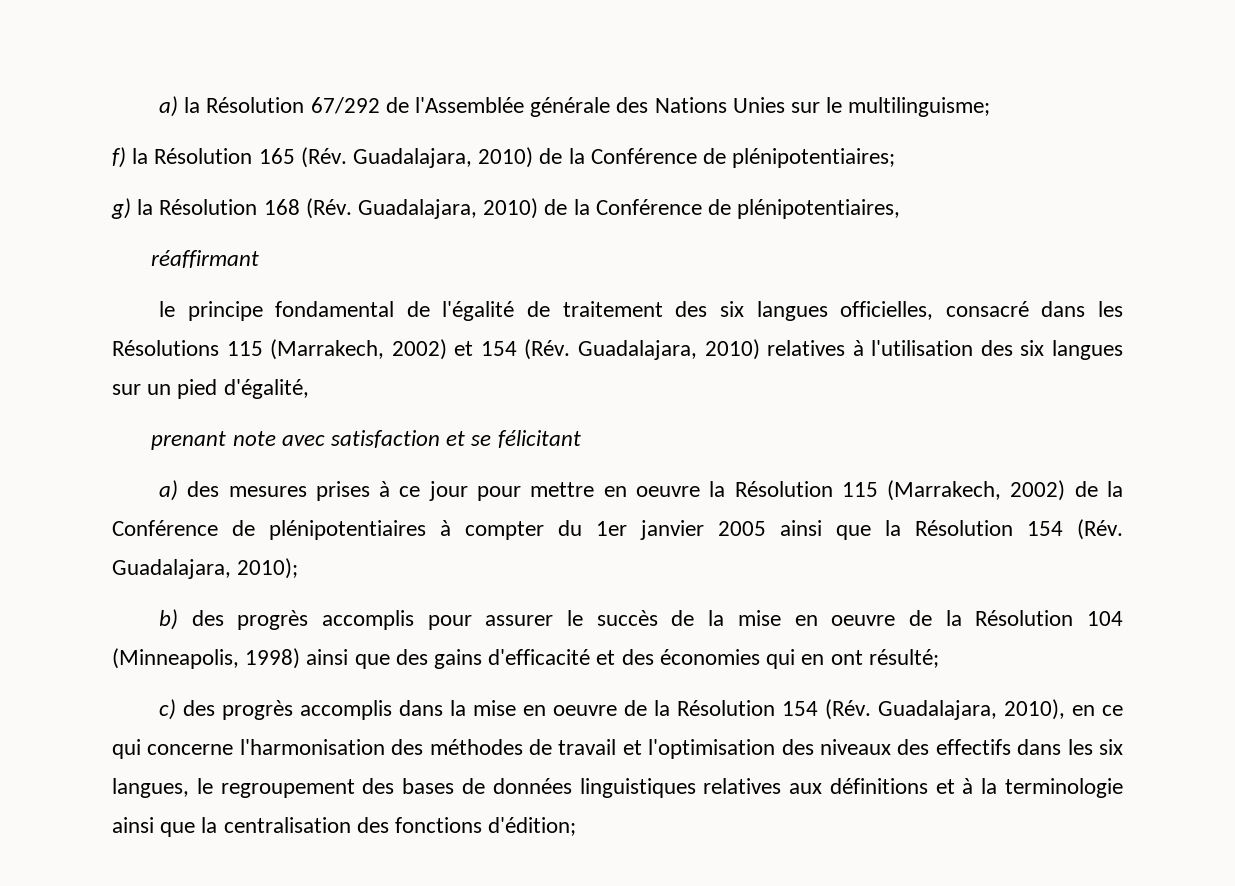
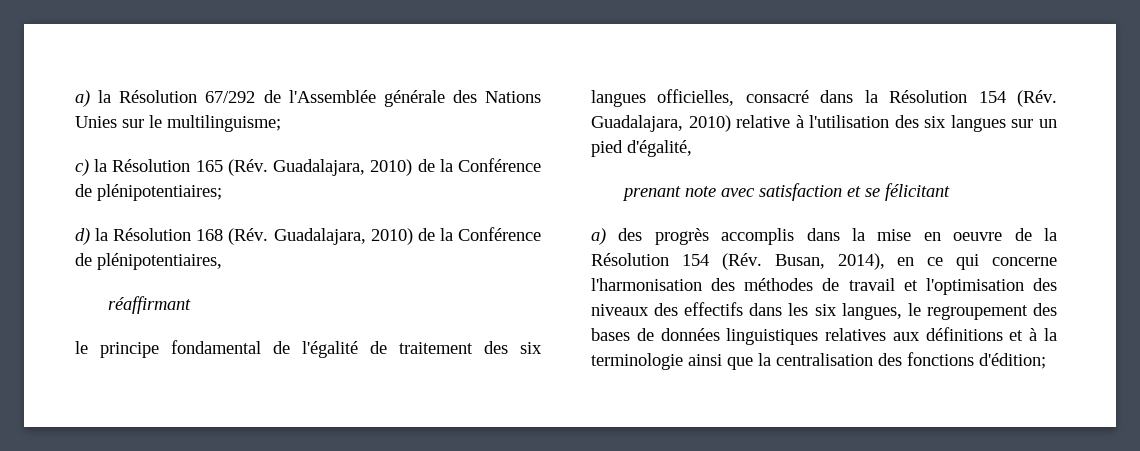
[112,147,126,168] f) -> [75,159,89,176] c)
[111,198,131,219] g) -> [75,228,90,245] d)
[1097,301,1123,317] [112,339,474,360] les Résolutions 115 (Marrakech, 2002) et -> [864,90,968,103] la Résolution
[767,340,846,356] relatives -> [736,115,791,128] relative
[228,480,1123,501] [112,519,1123,540] [112,558,299,579] [158,609,1124,630] [112,648,939,669] [158,699,215,720] mesures prises à ce jour pour mettre en oeuvre la Résolution 115 (Marrakech, 2002) de la Conférence de plénipotentiaires à compter du 1er janvier 2005 ainsi que la Résolution 154 (Rév. Guadalajara, 2010); // b) des progrès accomplis pour assurer le succès de la mise en oeuvre de la Résolution 104 (Minneapolis, 1998) ainsi que des gains d'efficacité et des économies qui en ont résulté; // c) des -> (643, 234) none
[877,699,1065,720] Guadalajara, 2010), -> [774,253,885,270] Busan, 2014),

